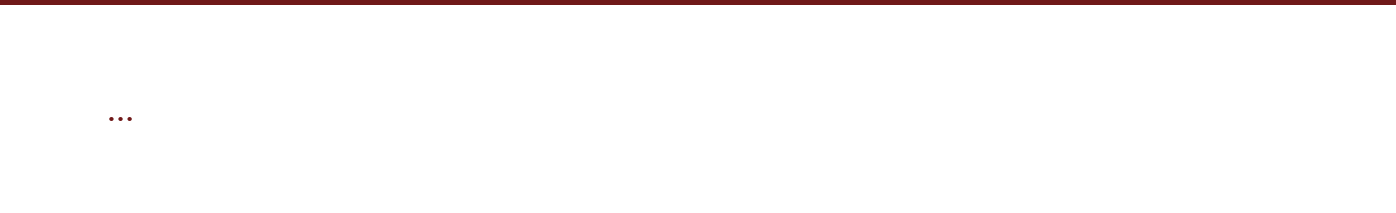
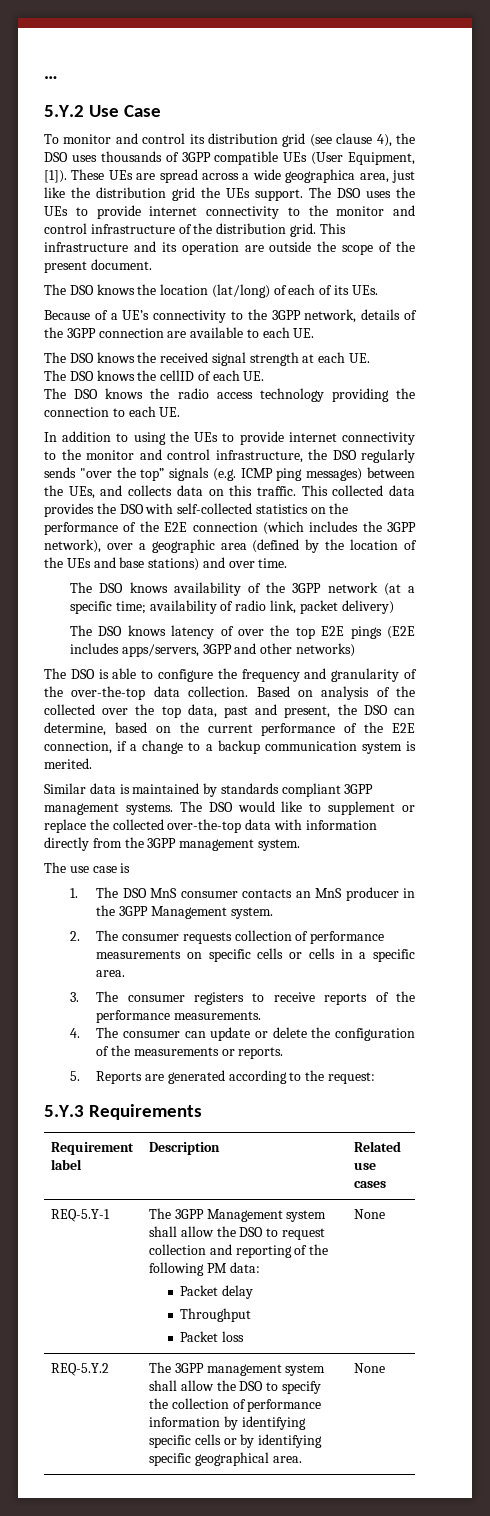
(134, 119) none -> [44,105,161,117] [44,133,415,147] [44,151,415,165] [44,169,415,183] [44,187,415,201] [44,205,415,219] [44,223,346,237] [44,241,416,255] [44,259,152,273] [44,284,378,298] [44,309,418,323] [44,327,315,338] [44,352,371,366] [44,370,265,381] [44,388,415,402] [44,406,181,417] [44,431,416,445] [44,449,415,463] [44,467,415,481] [44,485,415,499] [44,503,349,517] [44,521,416,535] [44,539,418,553] [44,557,288,571] [70,582,415,596] [70,600,394,614] [70,625,415,639] [70,643,355,657] [44,668,418,682] [44,686,415,700] [44,704,415,718] [44,722,415,736] [44,740,416,754] [44,758,92,769] [44,783,374,797] [44,801,415,815] [44,819,377,833] [44,837,300,851] [44,862,131,873] [70,887,415,901] [96,905,273,919] [70,930,385,944] [96,948,416,962] [96,970,126,977] [70,991,415,1005] [96,1010,261,1023] [70,1027,415,1041] [96,1045,284,1059] [70,1070,375,1084] [44,1104,202,1120] [51,1142,135,1155] [51,1159,83,1170] [149,1142,221,1155] [354,1141,402,1152] [354,1162,377,1170] [354,1181,387,1188] [51,1209,111,1222] [149,1208,327,1222] [149,1226,325,1240] [149,1244,329,1258] [149,1262,260,1276] [180,1285,253,1299] [180,1308,252,1322] [180,1331,244,1342] [354,1209,386,1219] [51,1363,110,1376] [149,1362,326,1376] [149,1380,321,1394] [149,1398,322,1412] [149,1416,306,1430] [149,1434,323,1448] [149,1452,302,1466] [354,1363,386,1373] // 5.Y.2 Use Case // To monitor and control its distribution grid (see clause 4), the DSO uses thousands of 3GPP compatible UEs (User Equipment, [1]). These UEs are spread across a wide geographica area, just like the distribution grid the UEs support. The DSO uses the UEs to provide internet connectivity to the monitor and control infrastructure of the distribution grid. This infrastructure and its operation are outside the scope of the present document. // The DSO knows the location (lat/long) of each of its UEs. // Because of a UE’s connectivity to the 3GPP network, details of the 3GPP connection are available to each UE. // The DSO knows the received signal strength at each UE. // The DSO knows the cellID of each UE. // The DSO knows the radio access technology providing the connection to each UE. // In addition to using the UEs to provide internet connectivity to the monitor and control infrastructure, the DSO regularly sends "over the top” signals (e.g. ICMP ping messages) between the UEs, and collects data on this traffic. This collected data provides the DSO with self-collected statistics on the performance of the E2E connection (which includes the 3GPP network), over a geographic area (defined by the location of the UEs and base stations) and over time. // The DSO knows availability of the 3GPP network (at a specific time; availability of radio link, packet delivery) // The DSO knows latency of over the top E2E pings (E2E includes apps/servers, 3GPP and other networks) // The DSO is able to configure the frequency and granularity of the over-the-top data collection. Based on analysis of the collected over the top data, past and present, the DSO can determine, based on the current performance of the E2E connection, if a change to a backup communication system is merited. // Similar data is maintained by standards compliant 3GPP management systems. The DSO would like to supplement or replace the collected over-the-top data with information directly from the 3GPP management system. // The use case is // 1. The DSO MnS consumer contacts an MnS producer in the 3GPP Management system. // 2. The consumer requests collection of performance measurements on specific cells or cells in a specific area. // 3. The consumer registers to receive reports of the performance measurements. // 4. The consumer can update or delete the configuration of the measurements or reports. // 5. Reports are generated according to the request: // 5.Y.3 Requirements // Requirement label | Description | Related use cases // REQ-5.Y-1 | The 3GPP Management system shall allow the DSO to request collection and reporting of the following PM data: // Packet delay // Throughput // Packet loss | None // REQ-5.Y.2 | The 3GPP management system shall allow the DSO to specify the collection of performance information by identifying specific cells or by identifying specific geographical area. | None

